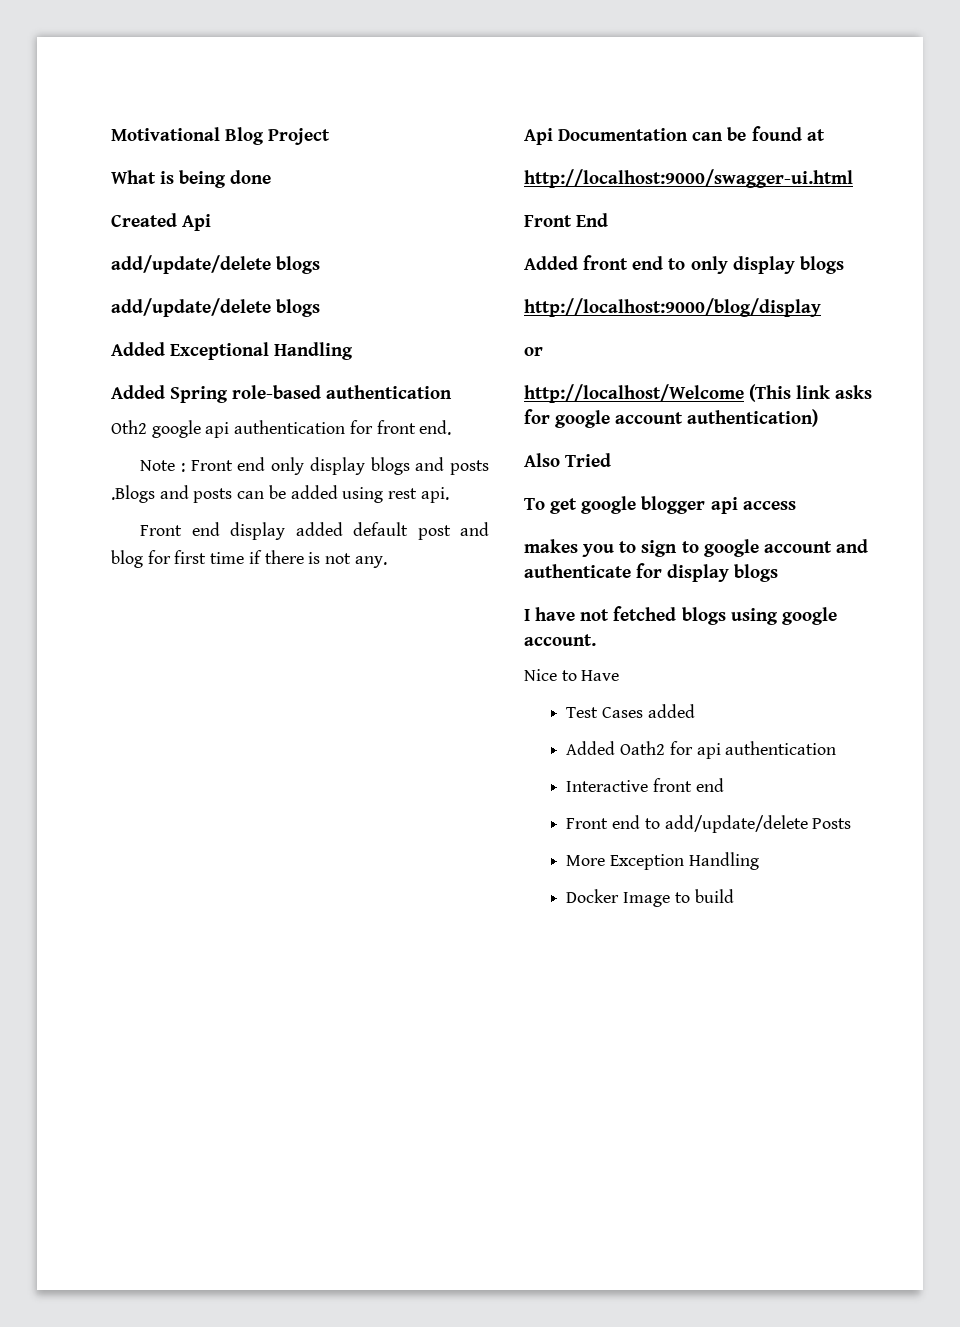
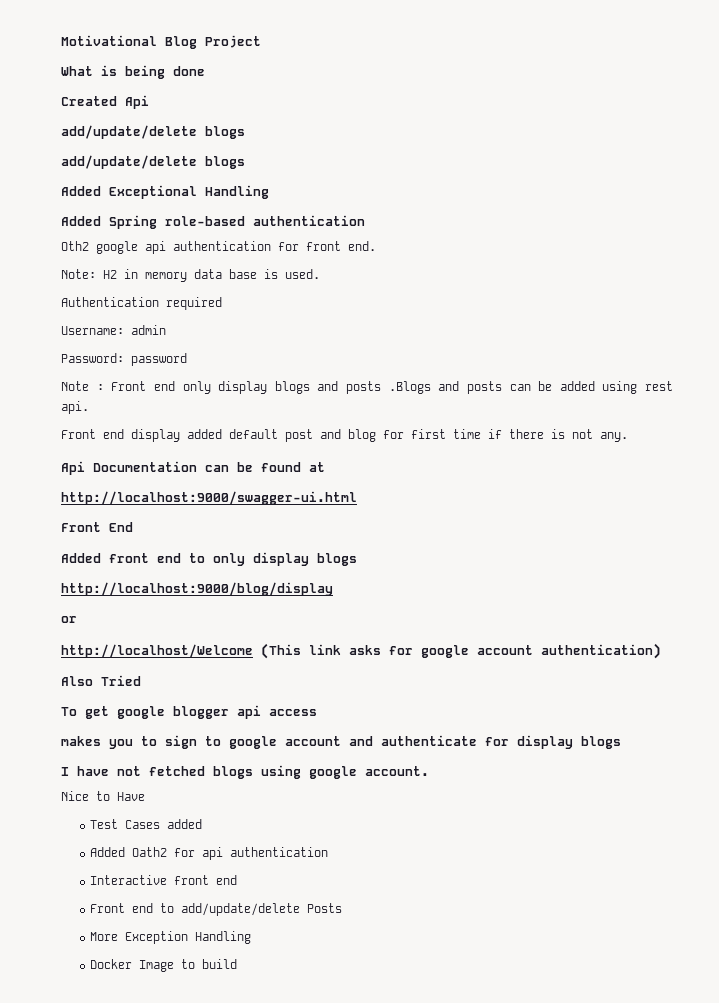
(452, 427) none -> [61,269,320,282] [61,297,222,310] [61,325,166,335] [61,353,187,366] // Note: H2 in memory data base is used. // Authentication required // Username: admin // Password: password

